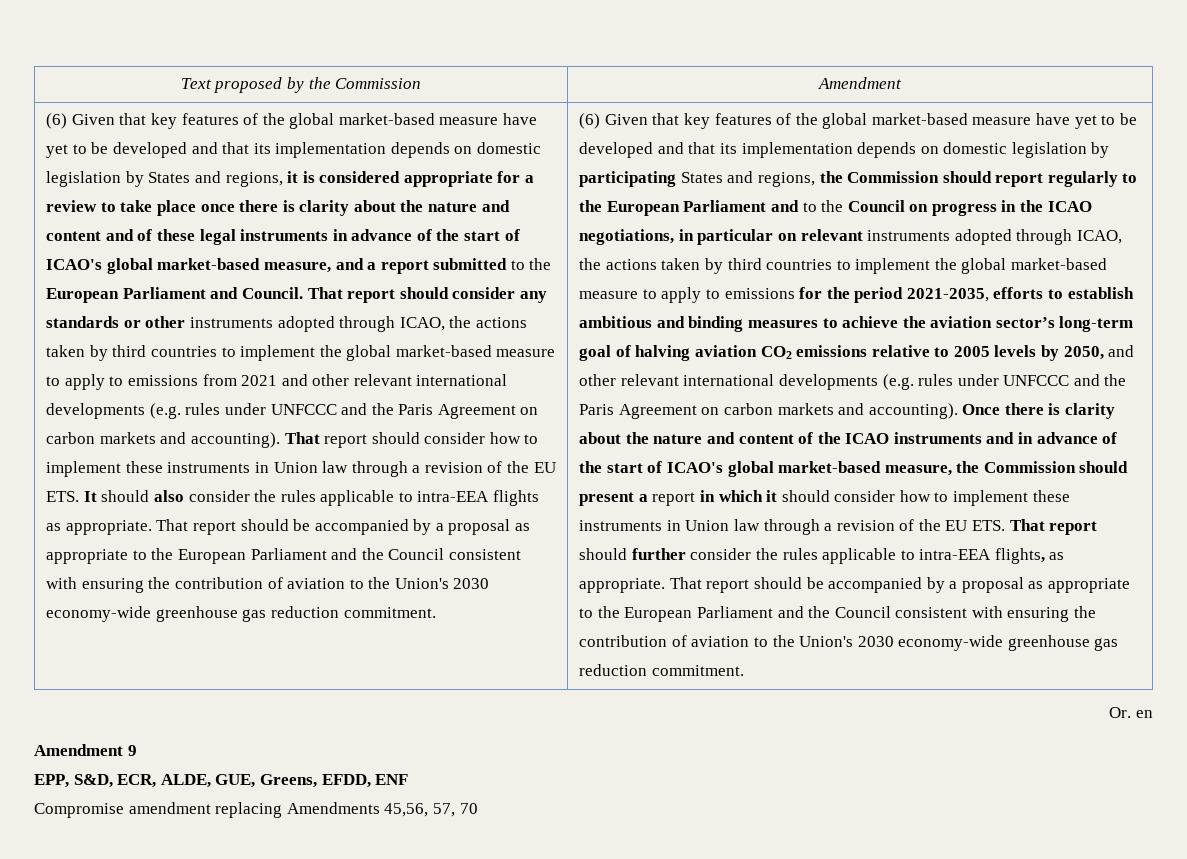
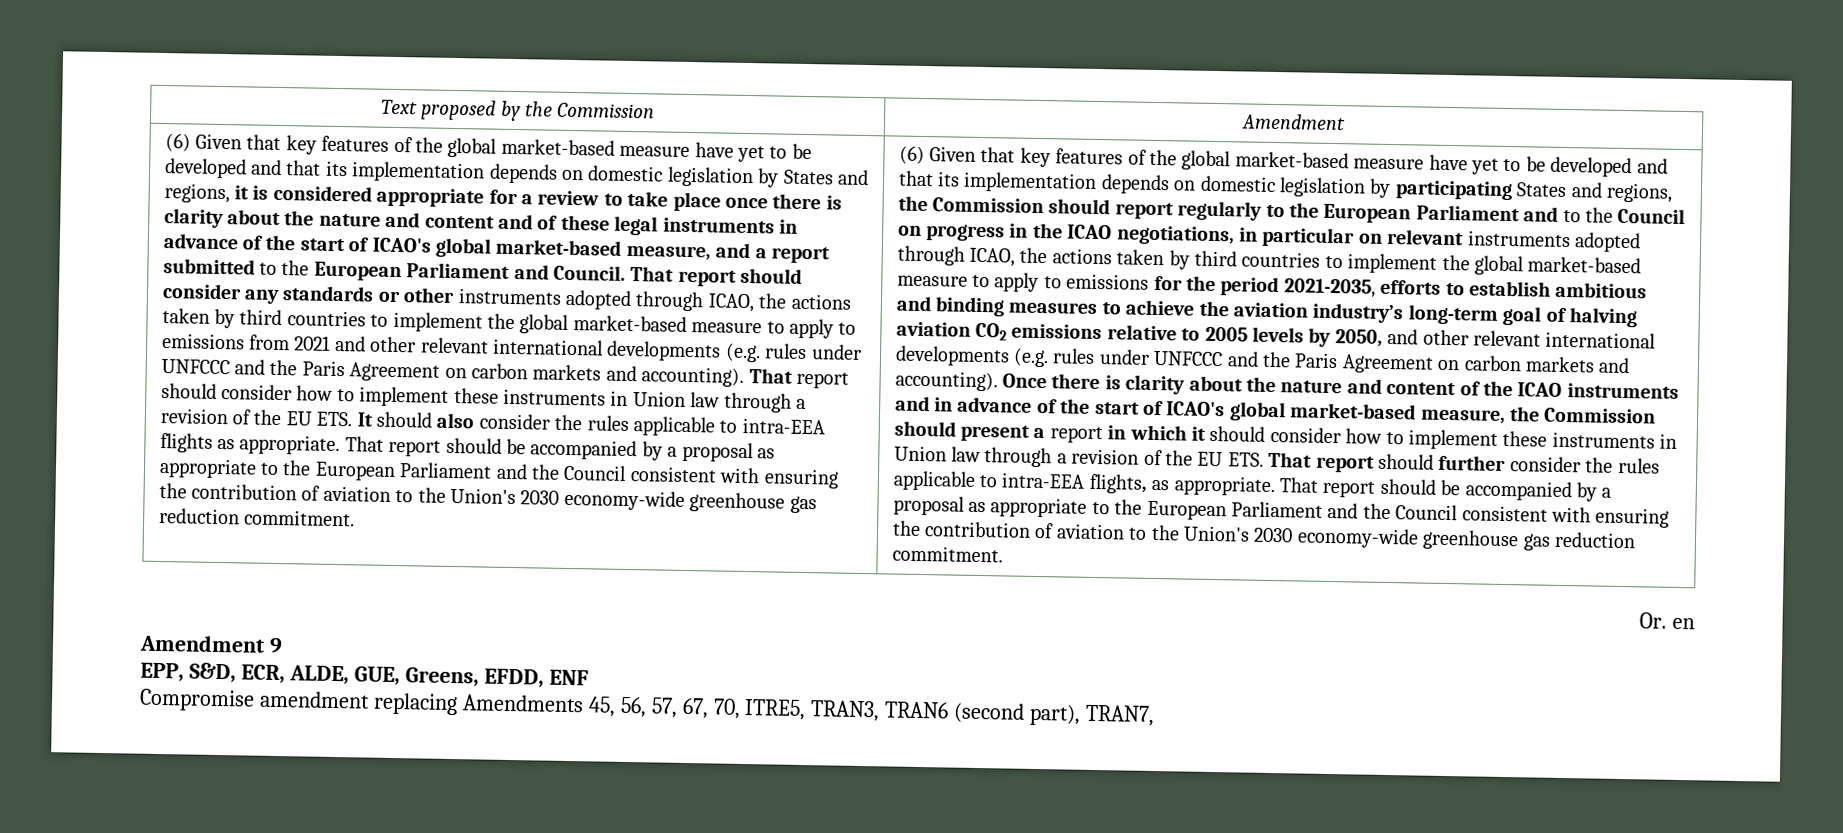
[995,317,1055,328] sector’s -> [1312,302,1404,324] industry’s
[384,803,478,817] 45,56, 57, 70 -> [587,696,1156,727] 45, 56, 57, 67, 70, ITRE5, TRAN3, TRAN6 (second part), TRAN7,

